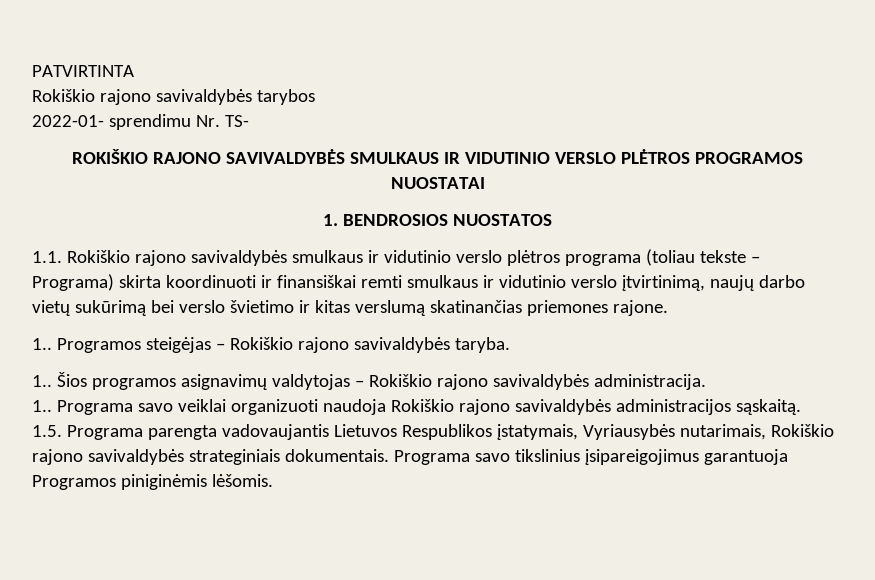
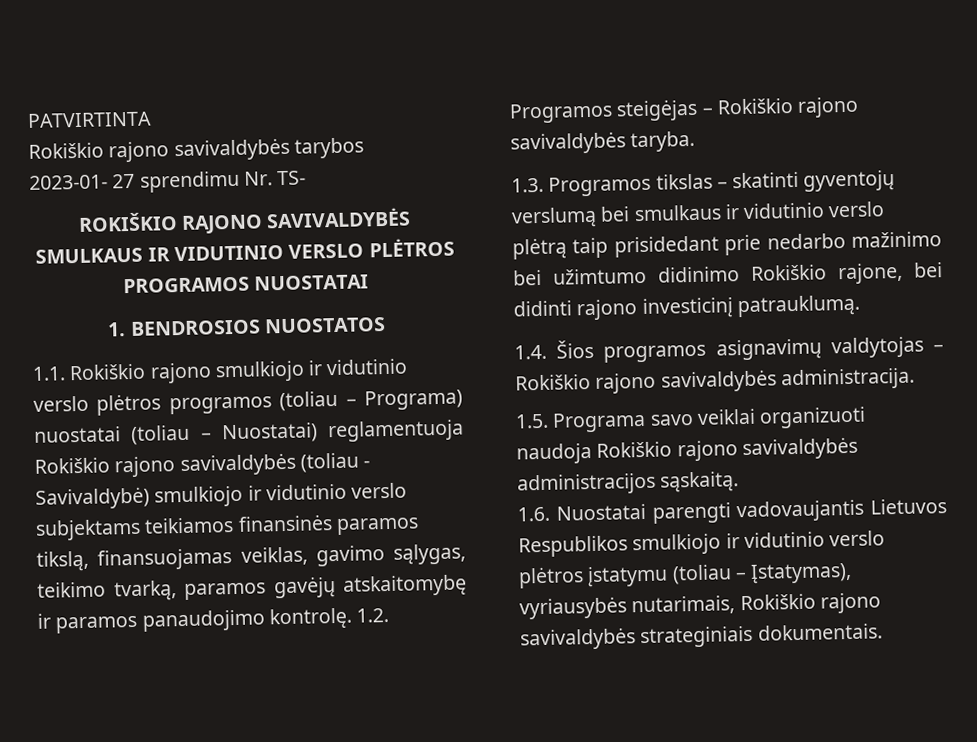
[32,115,104,127] 2022-01- -> [29,173,136,190] 2023-01- 27
[190,249,760,266] [32,274,805,291] [32,300,668,316] [32,338,52,350] savivaldybės smulkaus ir vidutinio verslo plėtros programa (toliau tekste – Programa) skirta koordinuoti ir finansiškai remti smulkaus ir vidutinio verslo įtvirtinimą, naujų darbo vietų sukūrimą bei verslo švietimo ir kitas verslumą skatinančias priemones rajone. // 1.. -> [214,358,409,383] [33,389,463,416] [34,419,464,445] [34,452,371,478] [35,482,408,510] [35,514,419,541] [36,543,466,572] [37,574,467,602] [37,607,390,634] smulkiojo ir vidutinio verslo plėtros programos (toliau – Programa) nuostatai (toliau – Nuostatai) reglamentuoja Rokiškio rajono savivaldybės (toliau - Savivaldybė) smulkiojo ir vidutinio verslo subjektams teikiamos finansinės paramos tikslą, finansuojamas veiklas, gavimo sąlygas, teikimo tvarką, paramos gavėjų atskaitomybę ir paramos panaudojimo kontrolę. 1.2.
[32,375,52,387] 1.. -> [511,170,896,197] [511,201,886,229] [512,231,942,260] [513,262,943,286] [513,294,860,321] [514,344,547,360] 1.3. Programos tikslas – skatinti gyventojų verslumą bei smulkaus ir vidutinio verslo plėtrą taip prisidedant prie nedarbo mažinimo bei užimtumo didinimo Rokiškio rajone, bei didinti rajono investicinį patrauklumą. // 1.4.
[32,400,52,412] 1.. -> [515,413,549,429] 1.5.
[32,424,675,440] 1.5. Programa parengta vadovaujantis Lietuvos Respublikos įstatymais, Vyriausybės -> [517,498,947,524] [518,530,886,558] [518,562,853,589] [519,596,627,620] 1.6. Nuostatai parengti vadovaujantis Lietuvos Respublikos smulkiojo ir vidutinio verslo plėtros įstatymu (toliau – Įstatymas), vyriausybės
[393,449,788,465] [32,474,273,490] Programa savo tikslinius įsipareigojimus garantuoja Programos piniginėmis lėšomis. -> (883, 632) none

